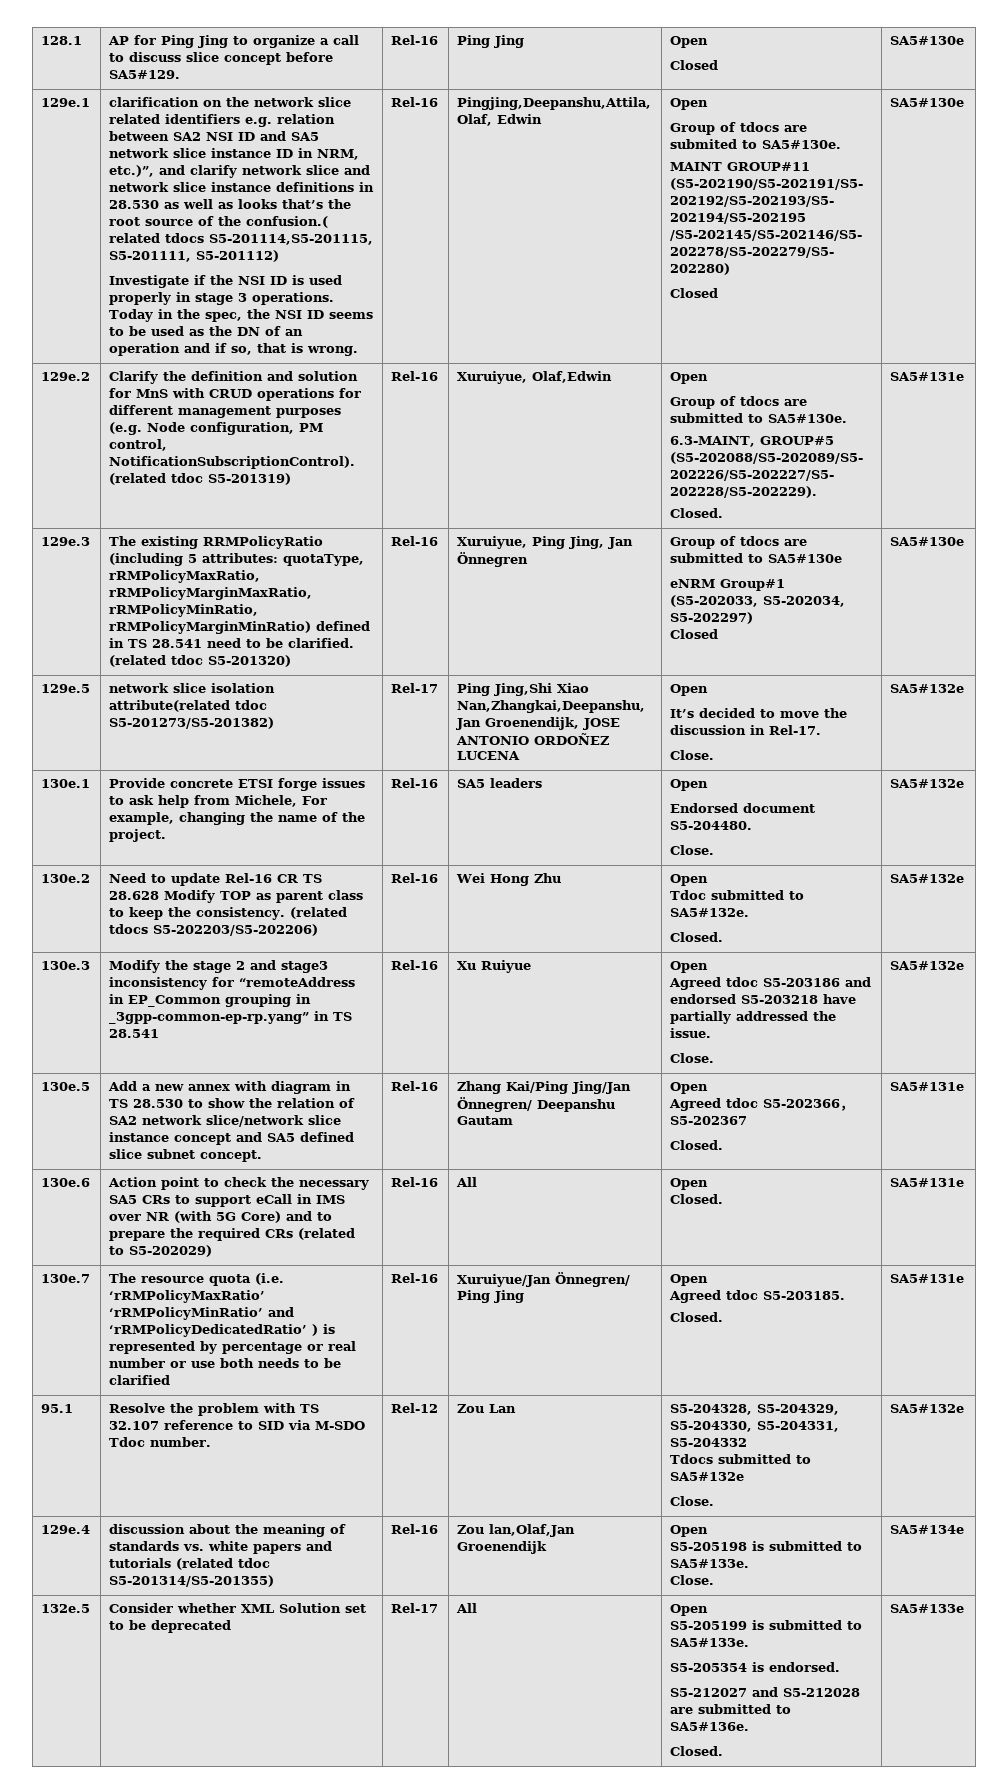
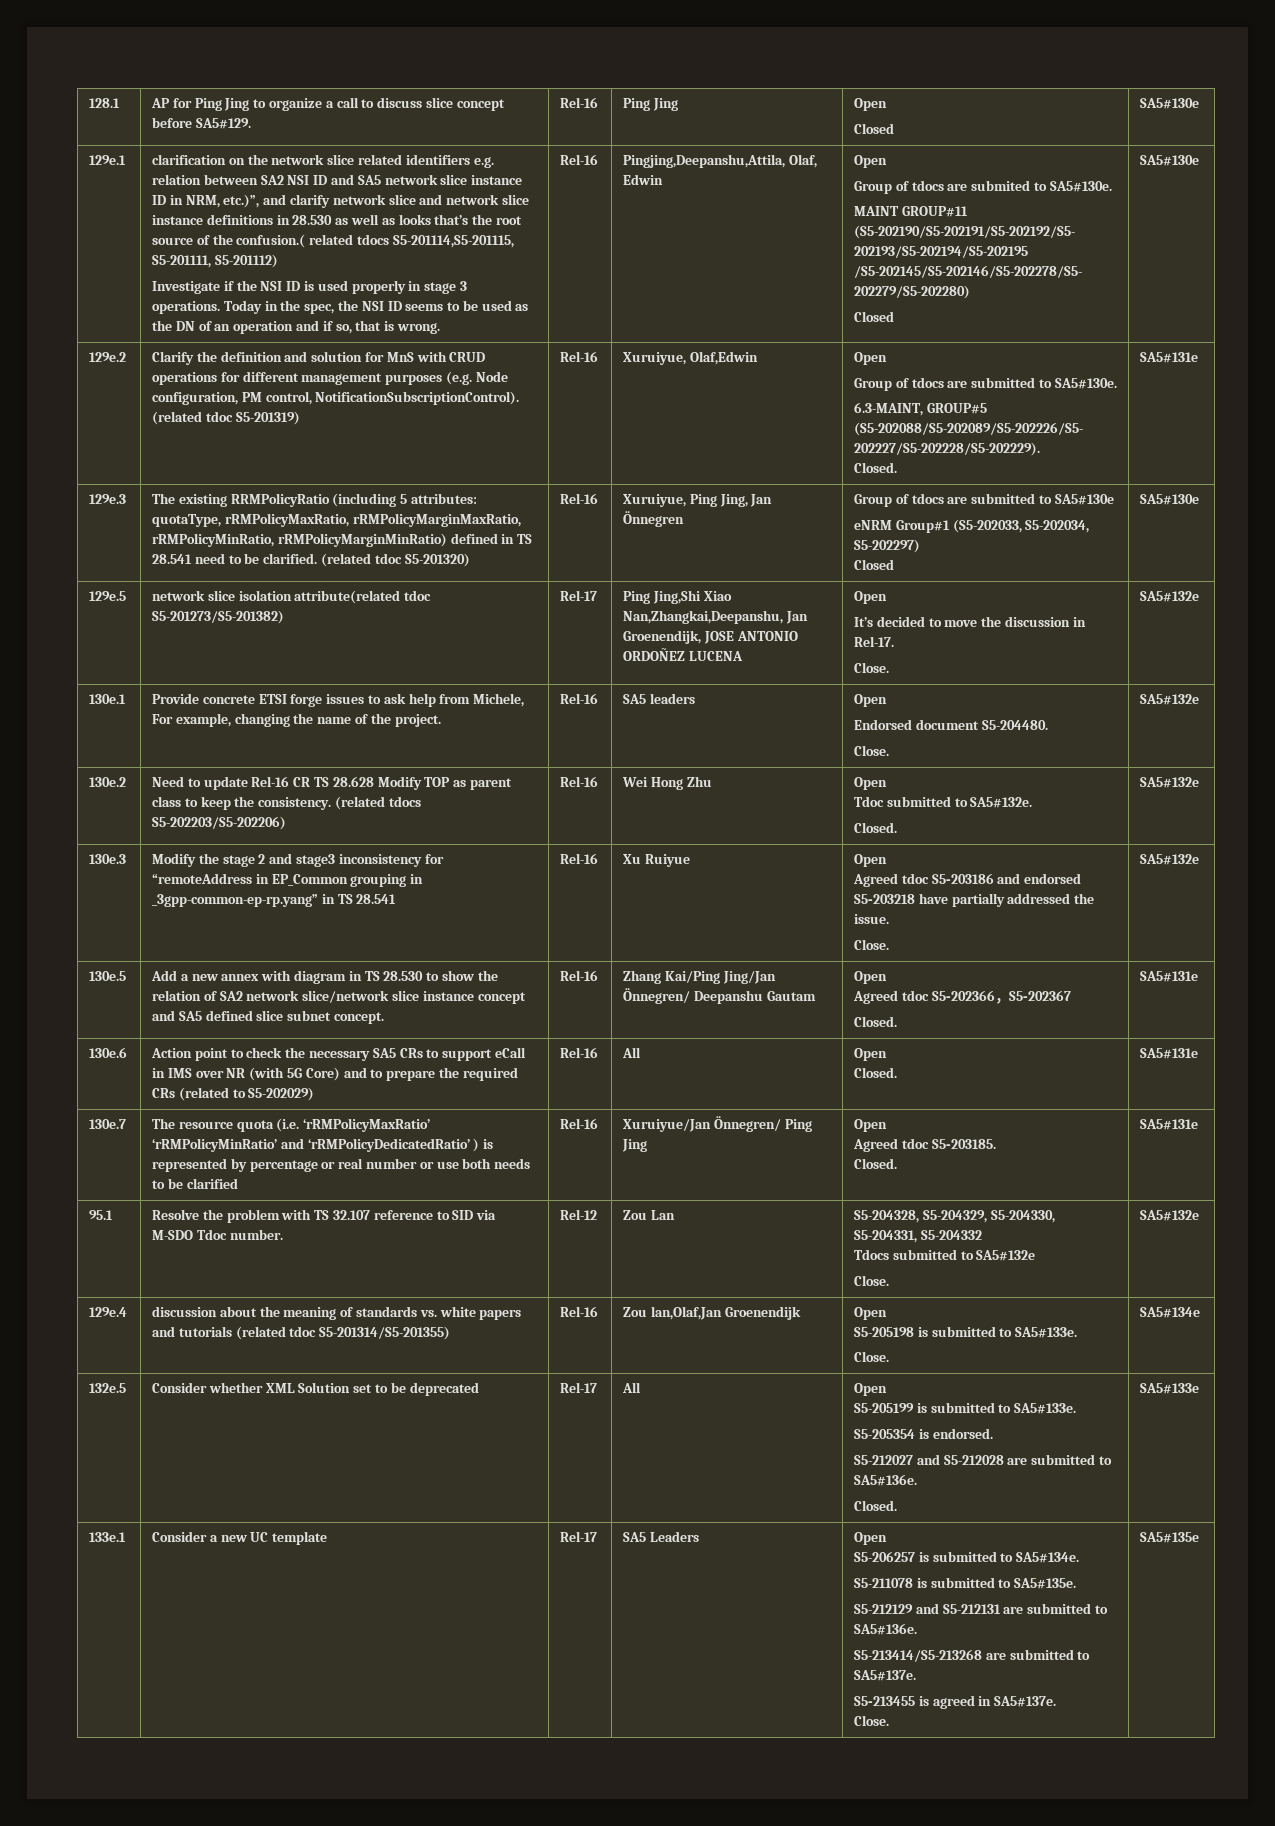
(965, 1608) none -> [89,1532,127,1542] [152,1531,328,1545] [560,1531,598,1542] [623,1531,699,1542] [854,1532,888,1545] [854,1551,1080,1563] [854,1577,1077,1589] [854,1603,1108,1614] [854,1623,918,1635] [854,1649,1091,1662] [854,1670,917,1681] [854,1695,1057,1709] [854,1715,890,1726] [1140,1532,1200,1543] // 133e.1 | Consider a new UC template | Rel-17 | SA5 Leaders | Open // S5-206257 is submitted to SA5#134e. // S5-211078 is submitted to SA5#135e. // S5-212129 and S5-212131 are submitted to SA5#136e. // S5-213414/S5-213268 are submitted to SA5#137e. // S5‑213455 is agreed in SA5#137e. // Close. | SA5#135e

